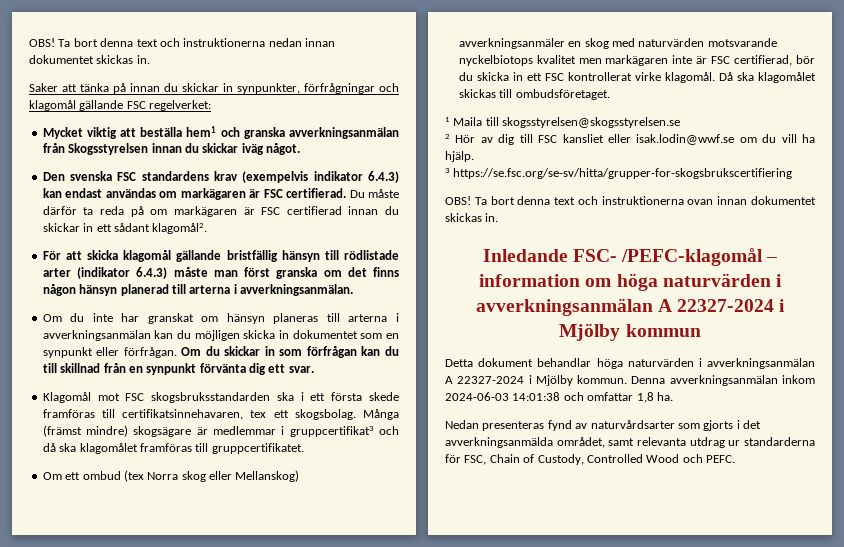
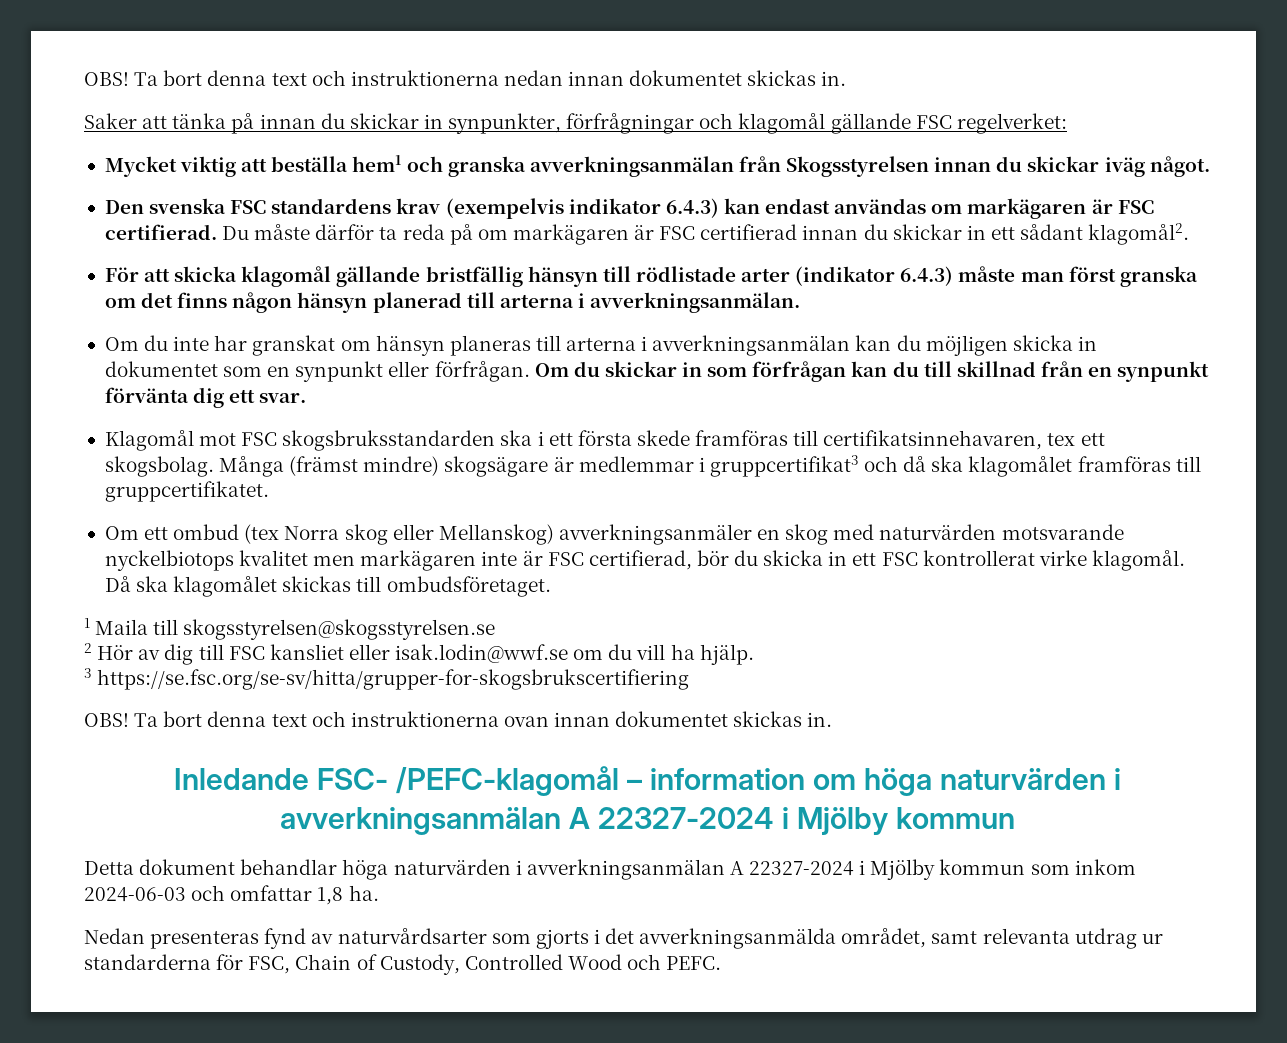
[577,375,778,386] kommun. Denna avverkningsanmälan -> [939,859,1070,875] kommun som
[512,392,561,401] 14:01:38 -> (186, 894) none

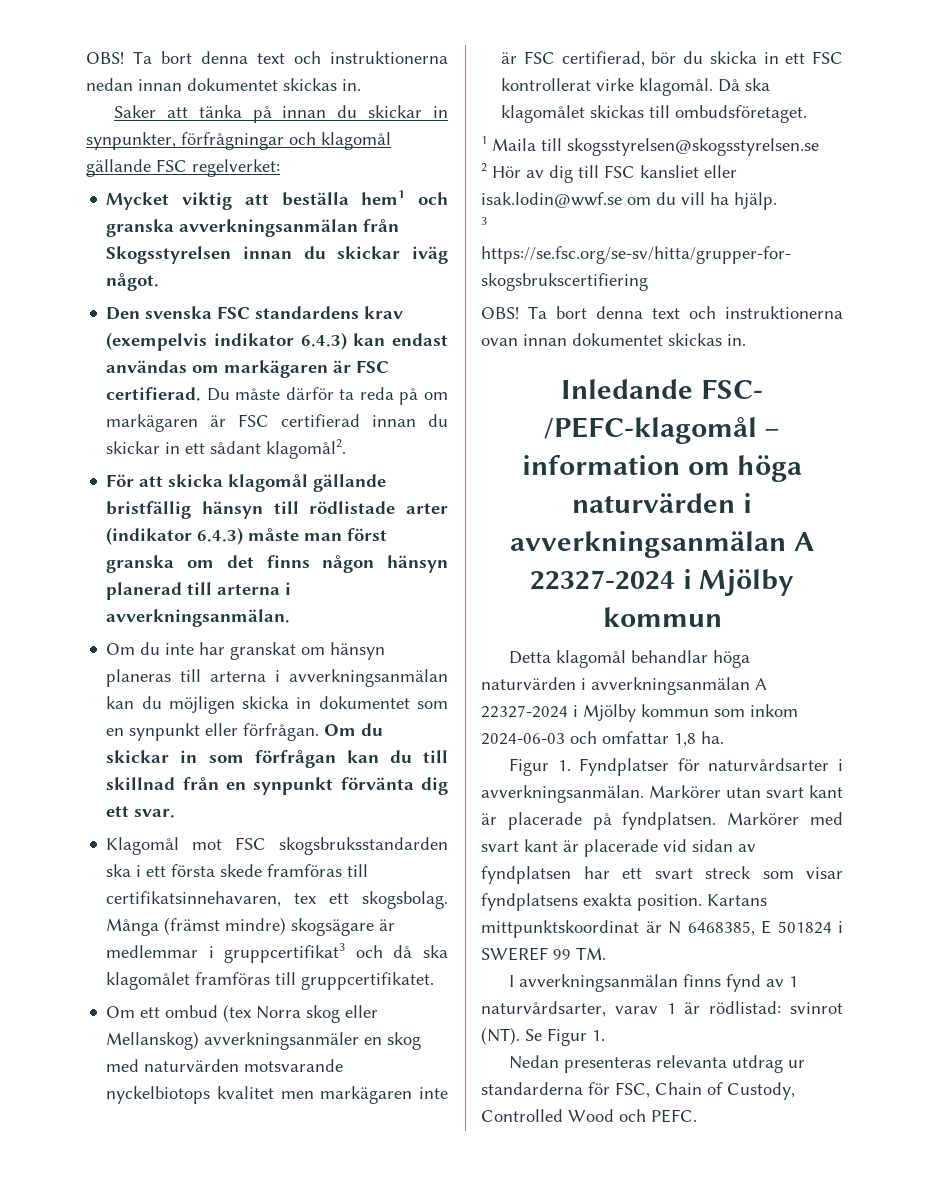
[139,859,236,875] dokument -> [556,650,627,668] klagomål
[84,928,978,949] Nedan presenteras fynd av naturvårdsarter som gjorts i det avverkningsanmälda området, samt -> [509,758,843,776] [481,785,843,803] [481,812,843,830] [481,839,756,857] [481,866,843,884] [481,893,767,911] [481,920,843,938] [481,947,606,961] [509,974,799,992] [481,1001,843,1017] [481,1027,605,1046] [509,1055,652,1073] Figur 1. Fyndplatser för naturvårdsarter i avverkningsanmälan. Markörer utan svart kant är placerade på fyndplatsen. Markörer med svart kant är placerade vid sidan av fyndplatsen har ett svart streck som visar fyndplatsens exakta position. Kartans mittpunktskoordinat är N 6468385, E 501824 i SWEREF 99 TM. // I avverkningsanmälan finns fynd av 1 naturvårdsarter, varav 1 är rödlistad: svinrot (NT). Se Figur 1. // Nedan presenteras

